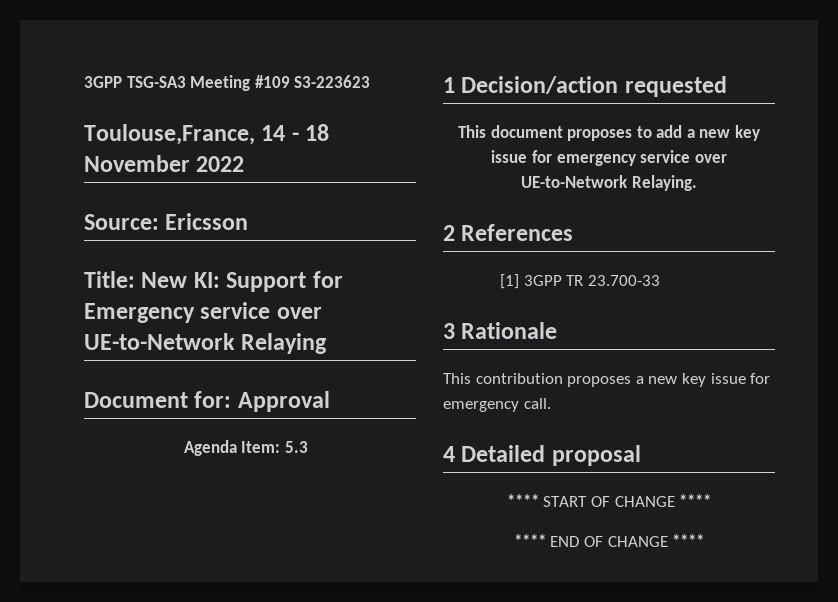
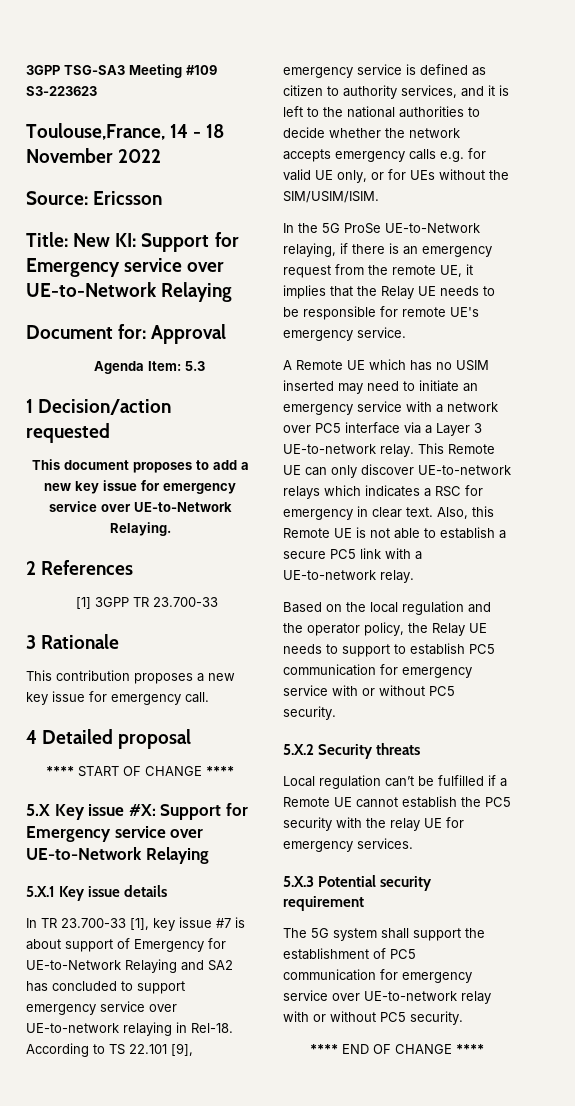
(712, 500) none -> [26,803,248,820] [26,826,204,842] [26,847,209,864] [26,885,168,901] [26,917,245,931] [26,938,226,952] [26,959,233,973] [26,981,185,994] [26,1001,177,1015] [26,1022,233,1036] [26,1043,193,1057] [283,64,486,78] [283,85,509,99] [283,106,480,118] [283,127,460,138] [283,148,486,162] [283,169,509,183] [283,191,379,203] [283,223,480,234] [283,243,492,257] [283,264,473,278] [283,285,495,299] [283,306,479,320] [283,327,406,341] [283,359,489,371] [283,380,478,394] [283,401,498,415] [283,422,482,436] [283,443,495,457] [283,464,511,478] [283,485,483,499] [283,506,494,520] [283,527,506,539] [283,548,422,560] [283,570,414,583] [283,601,491,615] [283,622,487,636] [283,643,495,657] [283,664,472,678] [283,685,455,696] [283,706,336,720] [283,743,421,759] [283,775,507,789] [283,796,511,808] [283,817,464,831] [283,838,413,852] [283,875,433,891] [283,896,364,911] [283,928,485,941] [283,948,416,960] [283,969,472,983] [283,990,491,1004] [283,1011,463,1025] // 5.X Key issue #X: Support for Emergency service over UE-to-Network Relaying // 5.X.1 Key issue details // In TR 23.700-33 [1], key issue #7 is about support of Emergency for UE-to-Network Relaying and SA2 has concluded to support emergency service over UE-to-network relaying in Rel-18. According to TS 22.101 [9], emergency service is defined as citizen to authority services, and it is left to the national authorities to decide whether the network accepts emergency calls e.g. for valid UE only, or for UEs without the SIM/USIM/ISIM. // In the 5G ProSe UE-to-Network relaying, if there is an emergency request from the remote UE, it implies that the Relay UE needs to be responsible for remote UE's emergency service. // A Remote UE which has no USIM inserted may need to initiate an emergency service with a network over PC5 interface via a Layer 3 UE-to-network relay. This Remote UE can only discover UE-to-network relays which indicates a RSC for emergency in clear text. Also, this Remote UE is not able to establish a secure PC5 link with a UE-to-network relay. // Based on the local regulation and the operator policy, the Relay UE needs to support to establish PC5 communication for emergency service with or without PC5 security. // 5.X.2 Security threats // Local regulation can’t be fulfilled if a Remote UE cannot establish the PC5 security with the relay UE for emergency services. // 5.X.3 Potential security requirement // The 5G system shall support the establishment of PC5 communication for emergency service over UE-to-network relay with or without PC5 security.

